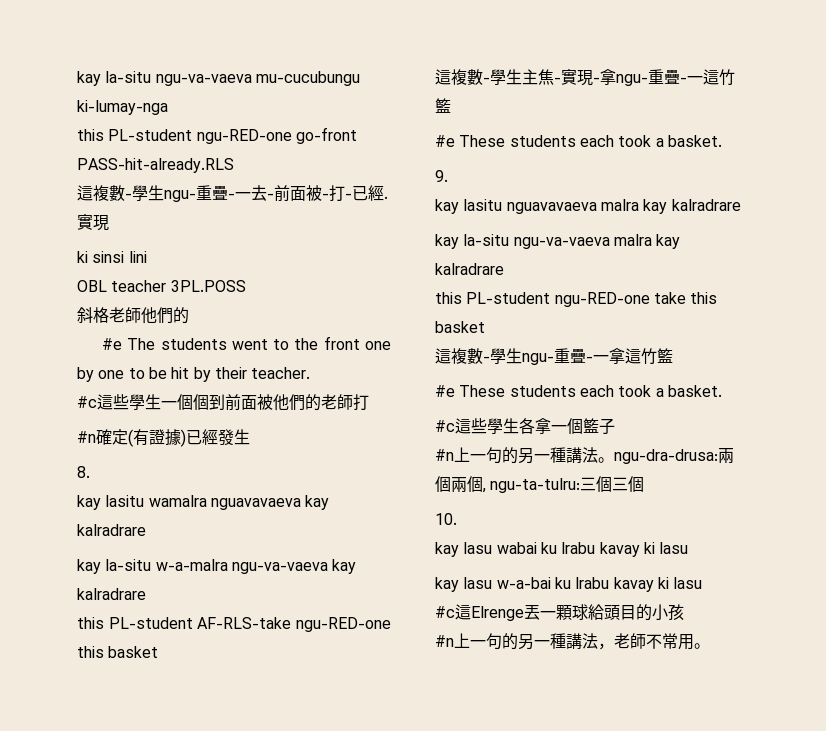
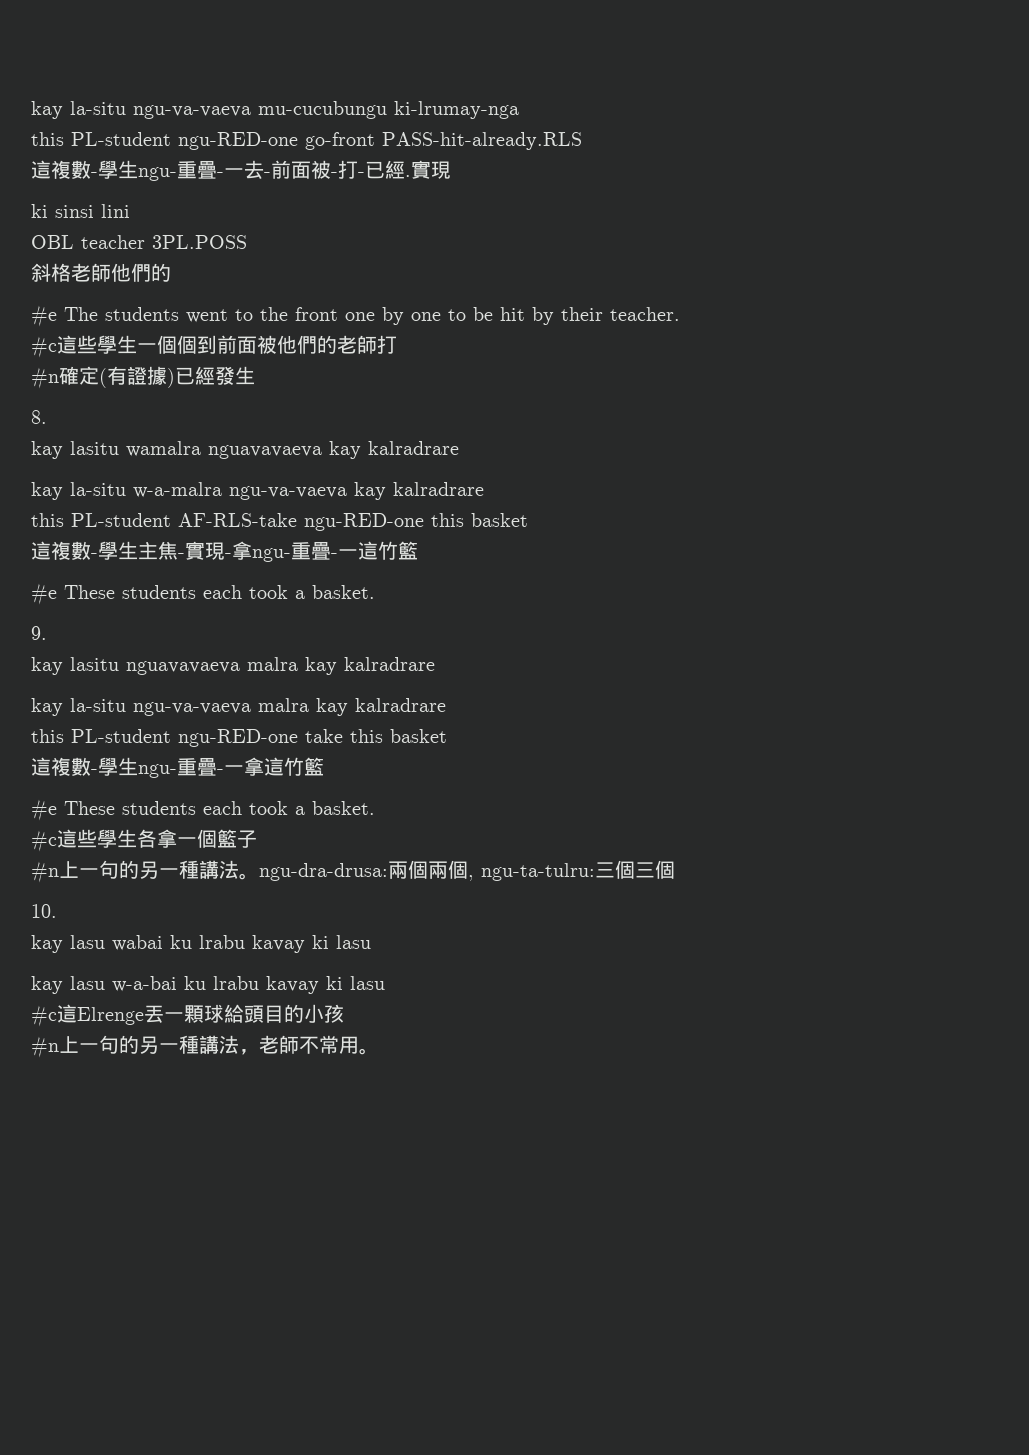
[77,100,168,115] ki-lumay-nga -> [394,101,519,119] ki-lrumay-nga

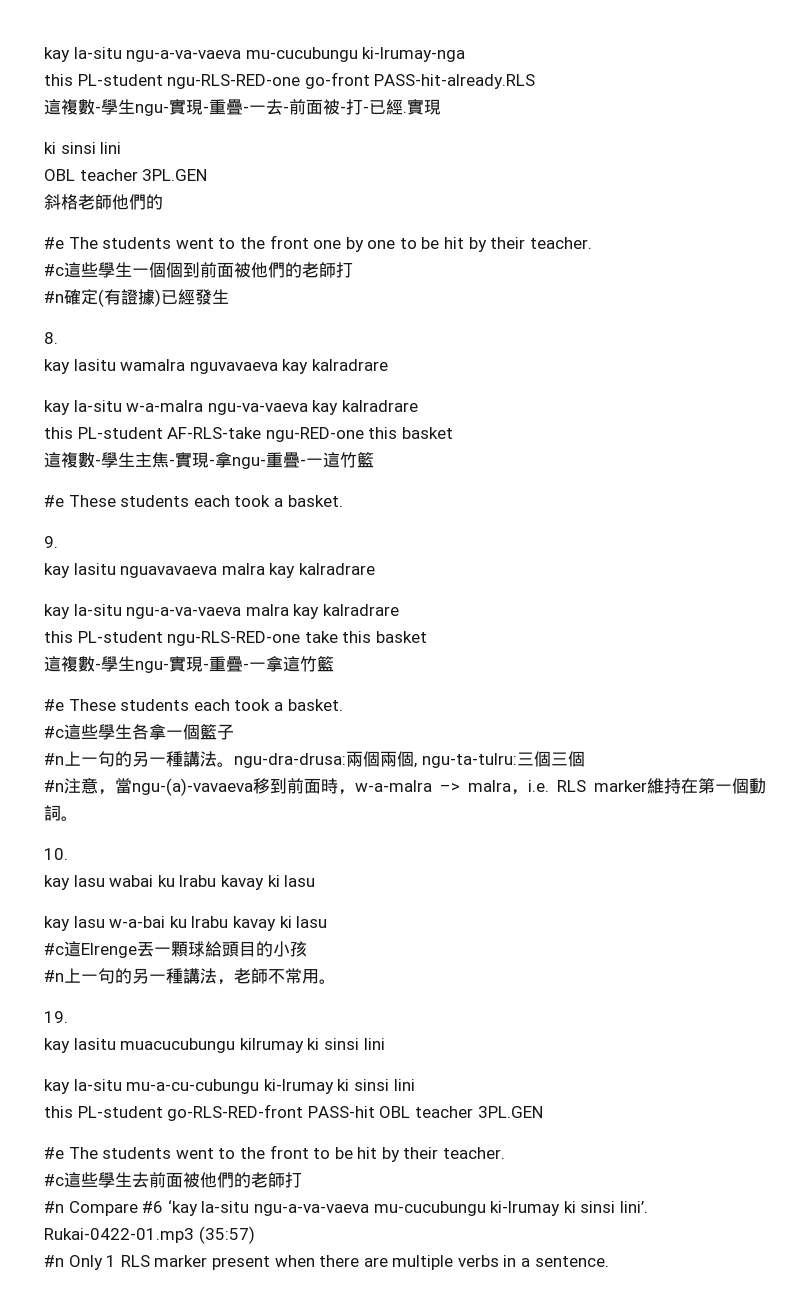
[31,101,251,119] kay la-situ ngu-va-vaeva -> [44,47,242,62] kay la-situ ngu-a-va-vaeva
[178,132,298,150] ngu-RED-one -> [167,74,301,89] ngu-RLS-RED-one
(177, 174) none -> [169,99,209,115] 實現-
[152,235,247,249] 3PL.POSS -> [142,169,208,181] 3PL.GEN
[208,445,322,459] nguavavaeva -> [189,362,278,374] nguvavaeva
[133,702,251,716] ngu-va-vaeva -> [126,607,242,619] ngu-a-va-vaeva
[178,729,298,747] ngu-RED-one -> [167,631,301,646] ngu-RLS-RED-one
(177, 771) none -> [169,656,209,672] 實現-
(675, 869) none -> [44,778,766,796] [44,805,78,821] // #n注意，當ngu-(a)-vavaeva移到前面時，w-a-malra –> malra，i.e. RLS marker維持在第一個動詞。
(379, 1051) none -> [44,1011,68,1023] [44,1038,385,1053] [44,1079,415,1094] [44,1104,543,1121] [44,1145,506,1162] [44,1171,302,1188] [44,1200,648,1216] [44,1226,255,1244] [44,1255,609,1270] // 19. // kay lasitu muacucubungu kilrumay ki sinsi lini // kay la-situ mu-a-cu-cubungu ki-lrumay ki sinsi lini // this PL-student go-RLS-RED-front PASS-hit OBL teacher 3PL.GEN // #e The students went to the front to be hit by their teacher. // #c這些學生去前面被他們的老師打 // #n Compare #6 ‘kay la-situ ngu-a-va-vaeva mu-cucubungu ki-lrumay ki sinsi lini’. Rukai-0422-01.mp3 (35:57) // #n Only 1 RLS marker present when there are multiple verbs in a sentence.

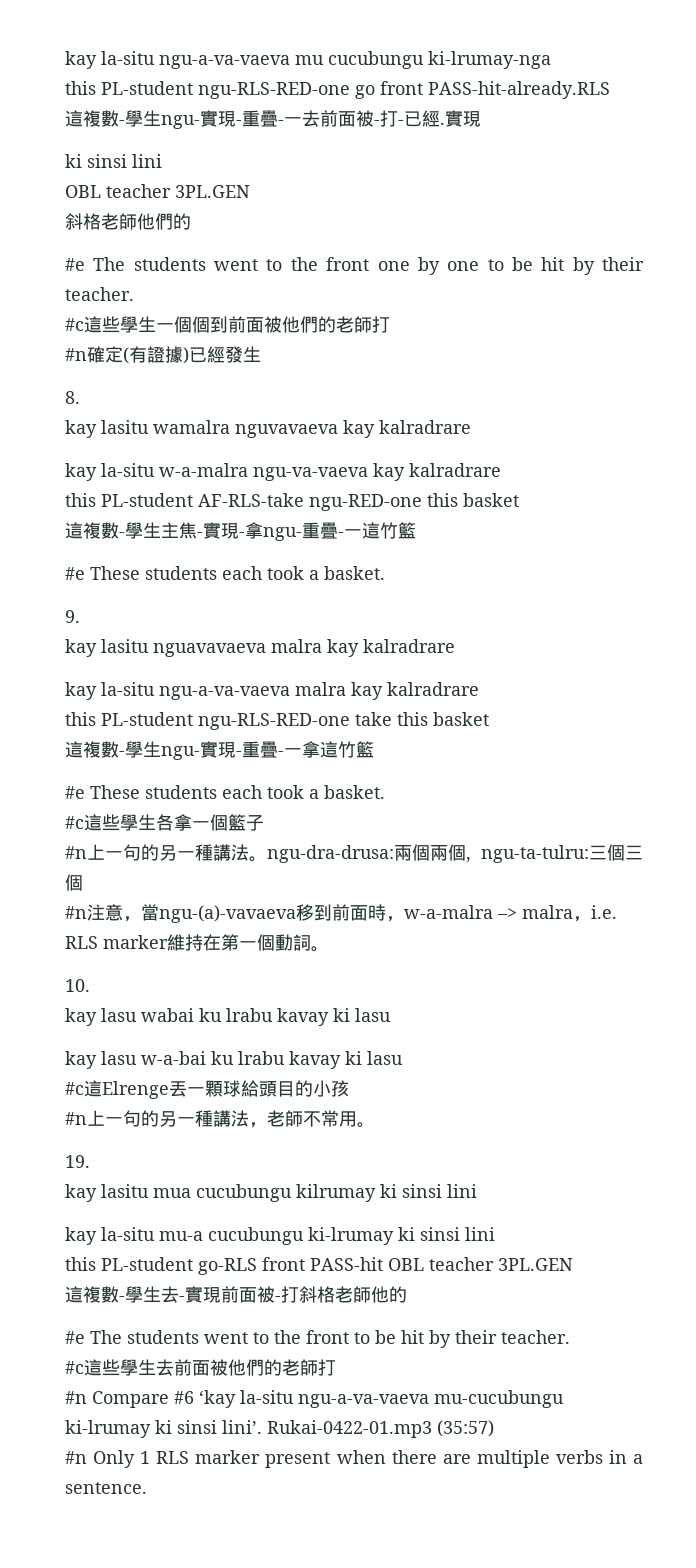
[44,47,358,62] kay la-situ ngu-a-va-vaeva mu-cucubungu -> [65,51,424,69] kay la-situ ngu-a-va-vaeva mu cucubungu
[304,72,370,89] go-front -> [355,81,423,99] go front
[283,106,289,113] - -> (320, 118) none
[120,1038,236,1053] muacucubungu -> [153,1184,292,1202] mua cucubungu
[126,1079,260,1094] mu-a-cu-cubungu -> [159,1227,304,1245] mu-a cucubungu
[167,1104,304,1121] go-RLS-RED-front -> [198,1257,305,1275] go-RLS front
(543, 1112) none -> [65,1286,407,1303] // 這複數-學生去-實現前面被-打斜格老師他的

